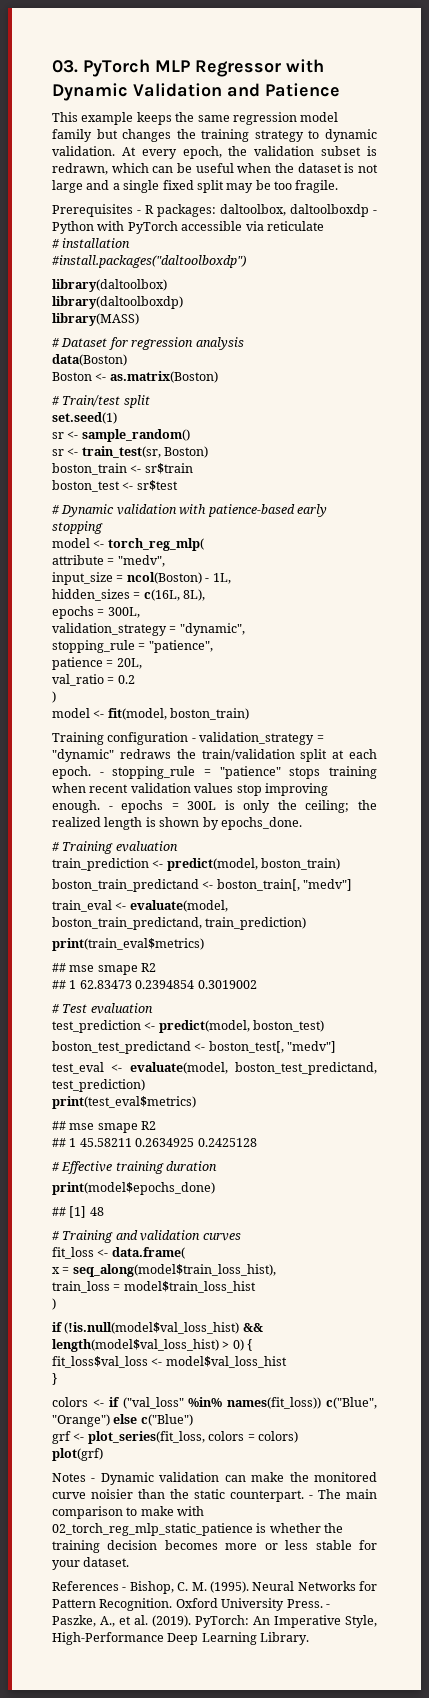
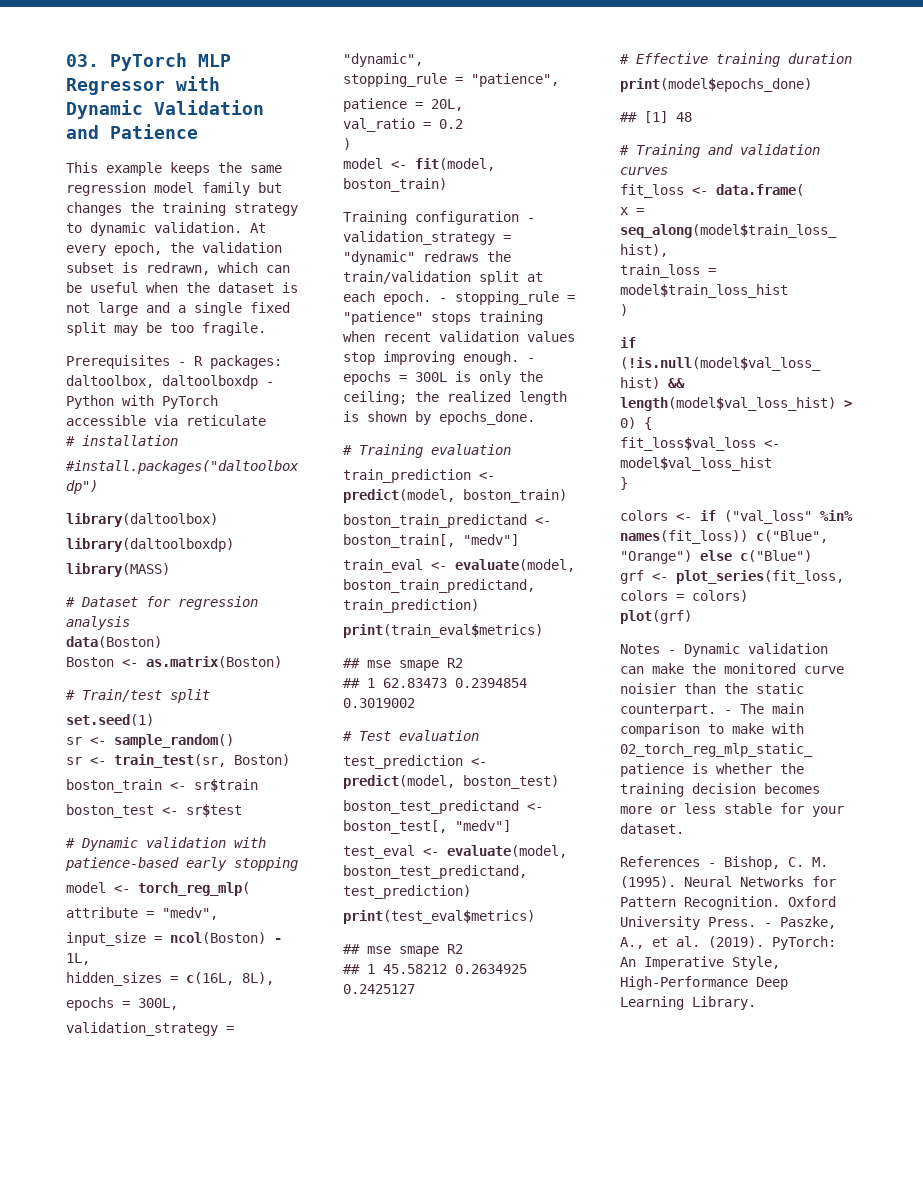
[79,1138,257,1147] 45.58211 0.2634925 0.2425128 -> [383,964,527,974] [343,984,415,994] 45.58212 0.2634925 0.2425127

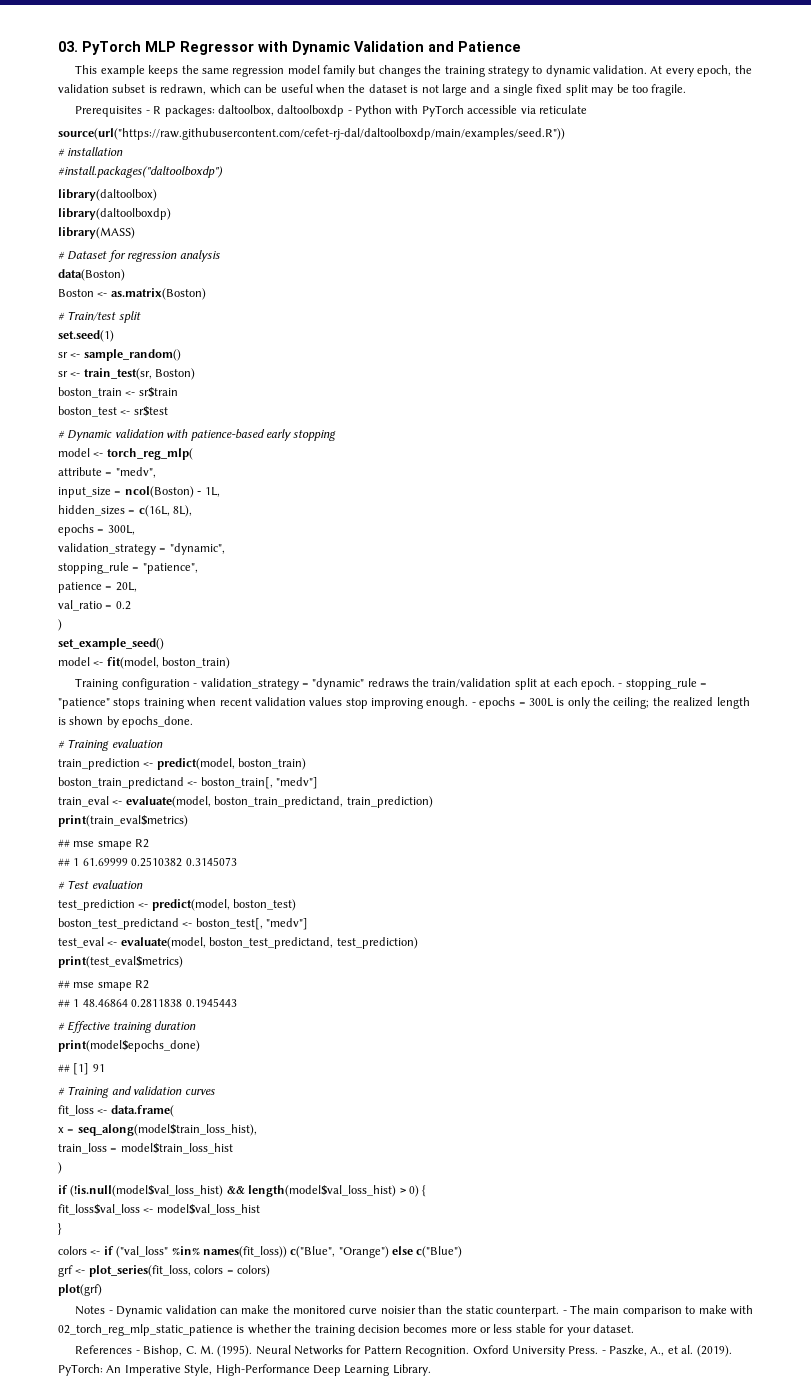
(266, 420) none -> [58,128,565,140] // source(url("https://raw.githubusercontent.com/cefet-rj-dal/daltoolboxdp/main/examples/seed.R"))
(351, 144) none -> [58,638,164,650] // set_example_seed()
[383,678,527,688] [343,698,415,708] 62.83473 0.2394854 0.3019002 -> [82,857,237,867] 61.69999 0.2510382 0.3145073
[383,964,527,974] [343,984,415,994] 45.58212 0.2634925 0.2425127 -> [82,998,237,1008] 48.46864 0.2811838 0.1945443
[676,112,692,122] 48 -> [92,1064,105,1072] 91

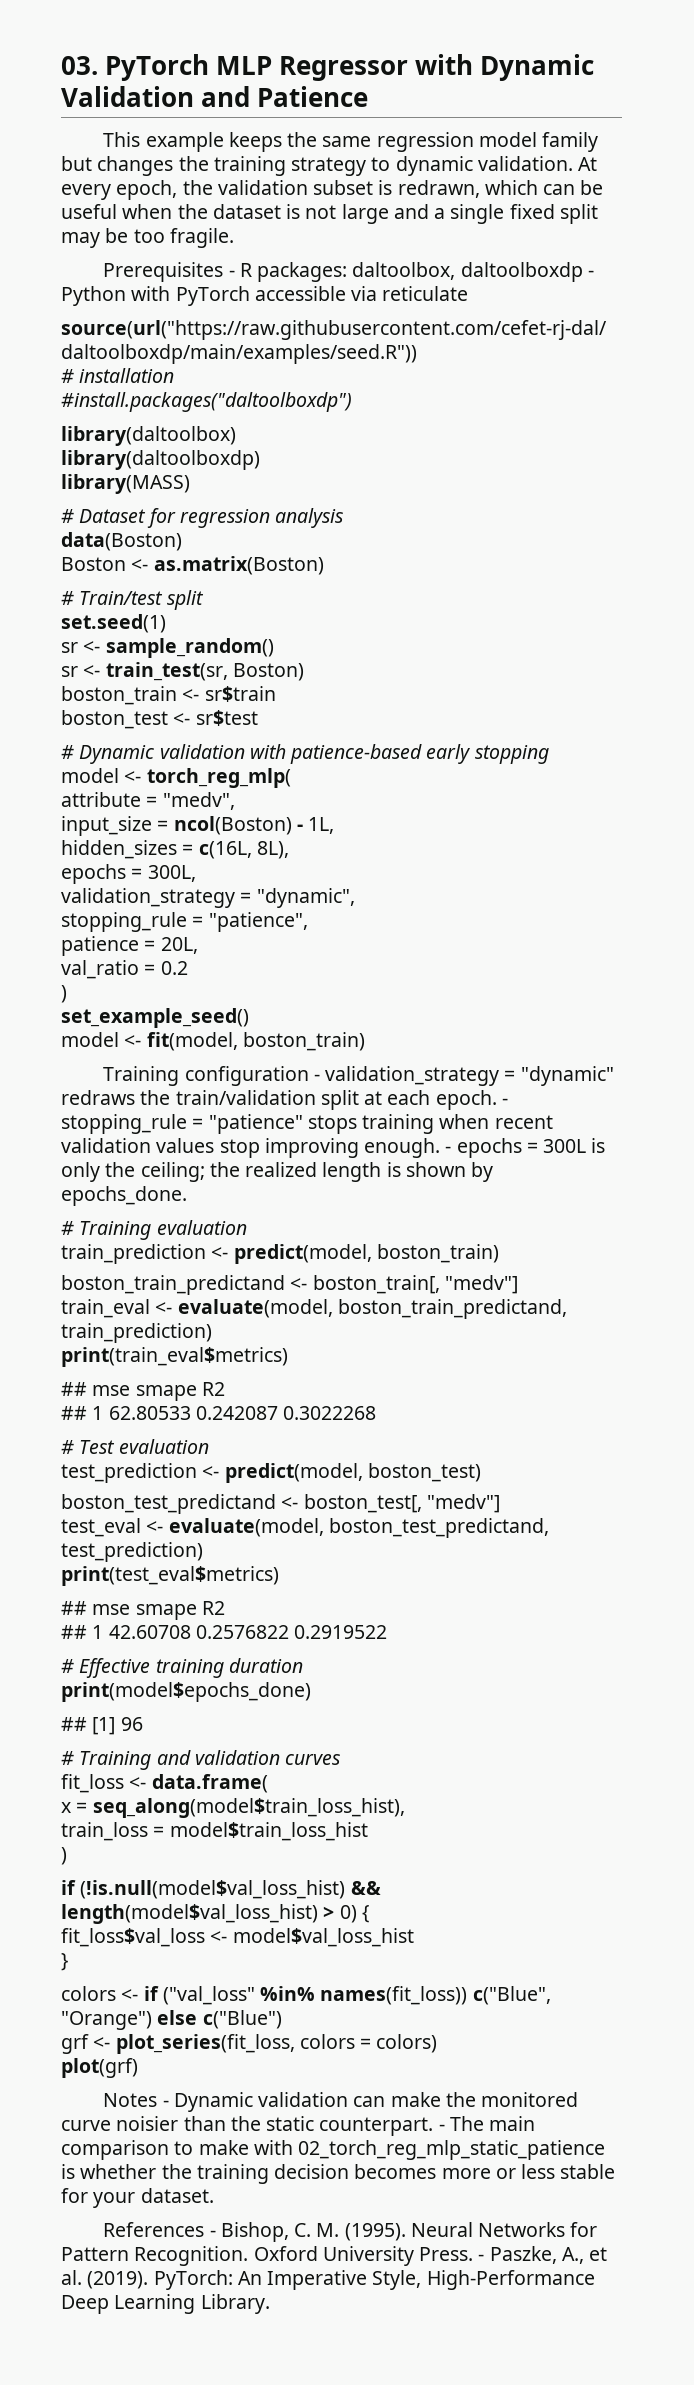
[82,857,237,867] 61.69999 0.2510382 0.3145073 -> [108,1406,377,1420] 62.80533 0.242087 0.3022268
[82,998,237,1008] 48.46864 0.2811838 0.1945443 -> [108,1625,388,1639] 42.60708 0.2576822 0.2919522
[92,1064,105,1072] 91 -> [120,1717,143,1731] 96

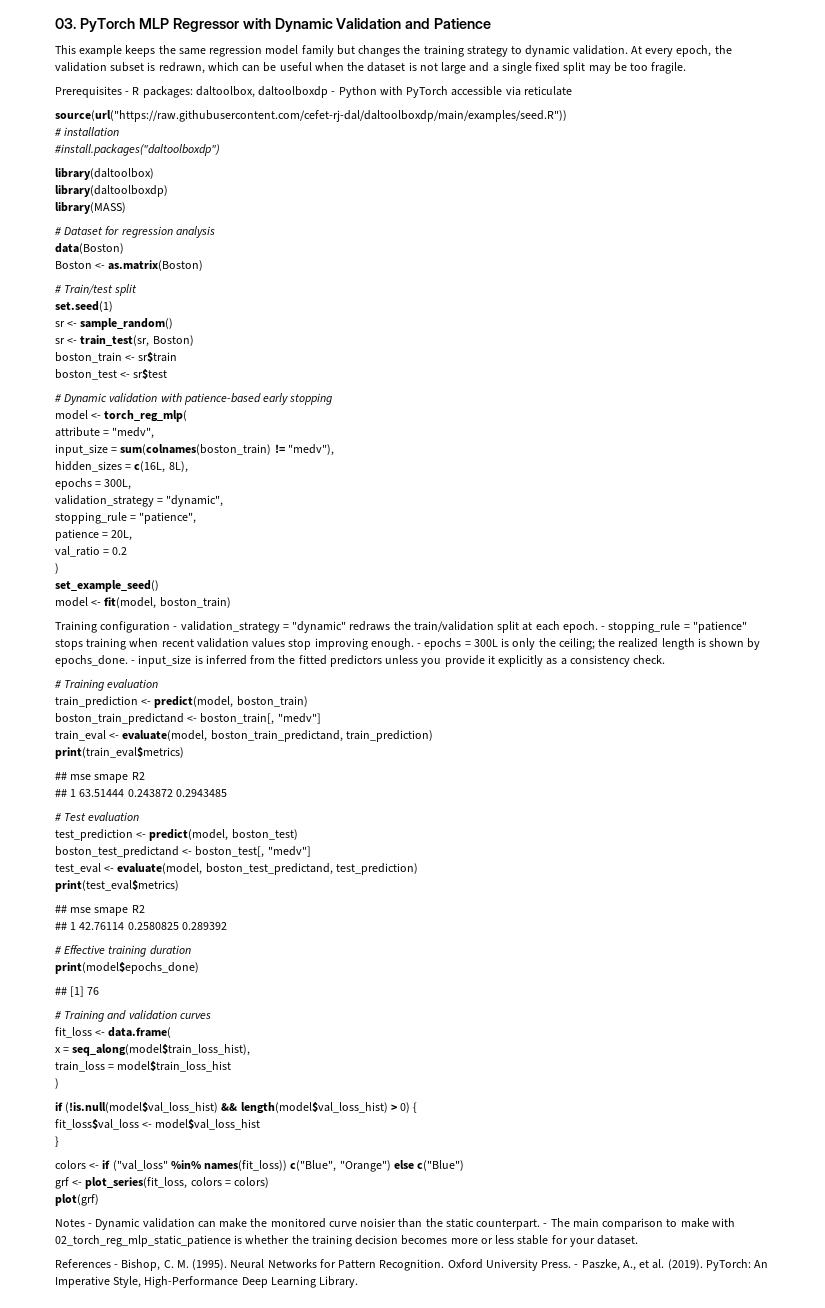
[173,816,335,835] ncol(Boston) - 1L, -> [120,444,334,456] sum(colnames(boston_train) != "medv"),
(187, 1196) none -> [131,655,666,667] - input_size is inferred from the fitted predictors unless you provide it explicitly as a consistency check.
[108,1406,377,1420] 62.80533 0.242087 0.3022268 -> [79,789,227,797] 63.51444 0.243872 0.2943485
[108,1625,388,1639] 42.60708 0.2576822 0.2919522 -> [79,922,227,930] 42.76114 0.2580825 0.289392
[120,1717,143,1731] 96 -> [87,987,100,995] 76

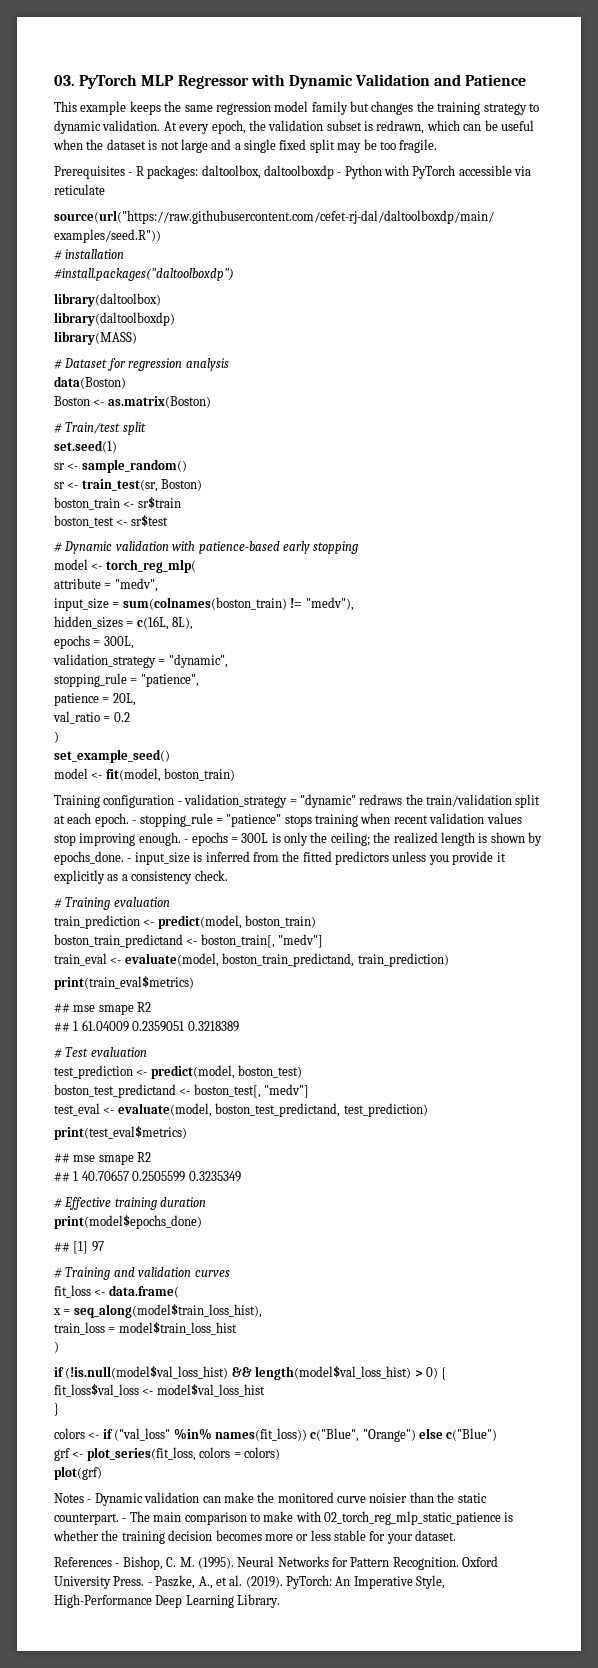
[79,789,227,797] 63.51444 0.243872 0.2943485 -> [81,1020,239,1032] 61.04009 0.2359051 0.3218389
[79,922,227,930] 42.76114 0.2580825 0.289392 -> [81,1170,241,1182] 40.70657 0.2505599 0.3235349
[87,987,100,995] 76 -> [91,1241,104,1252] 97

